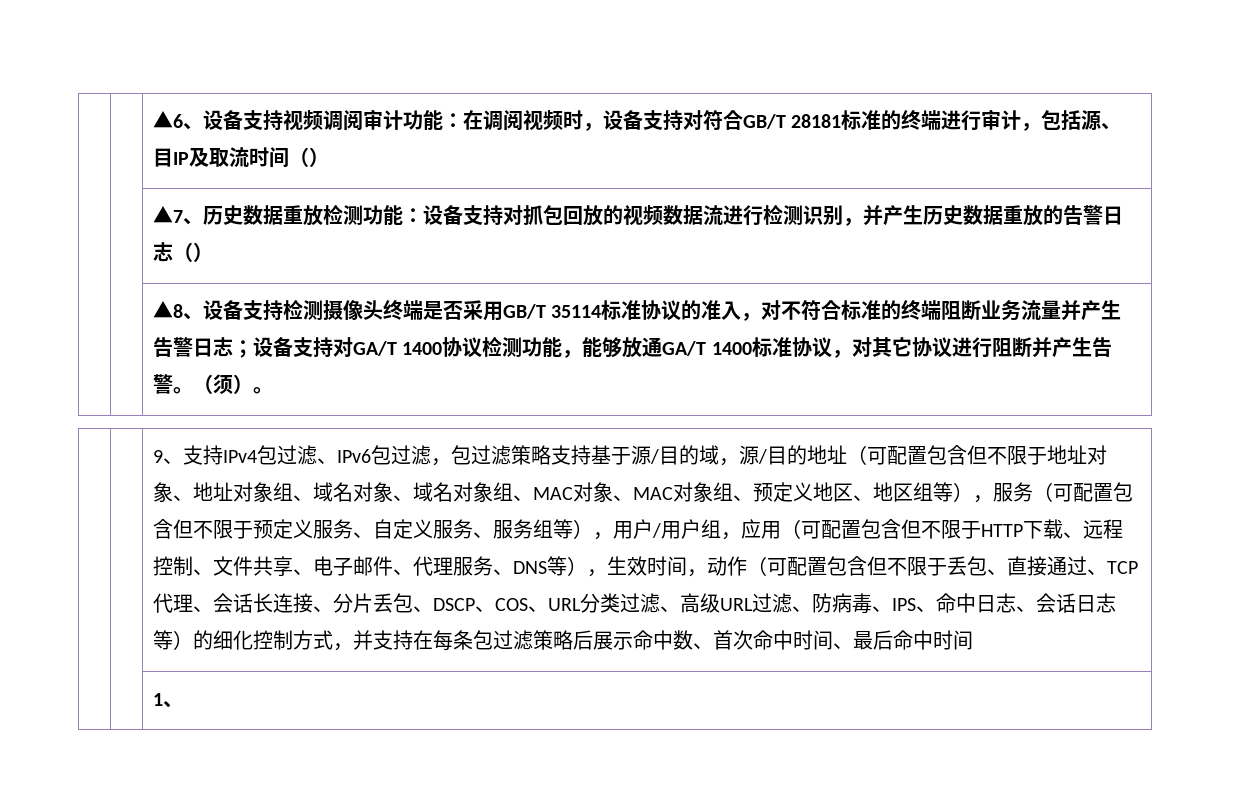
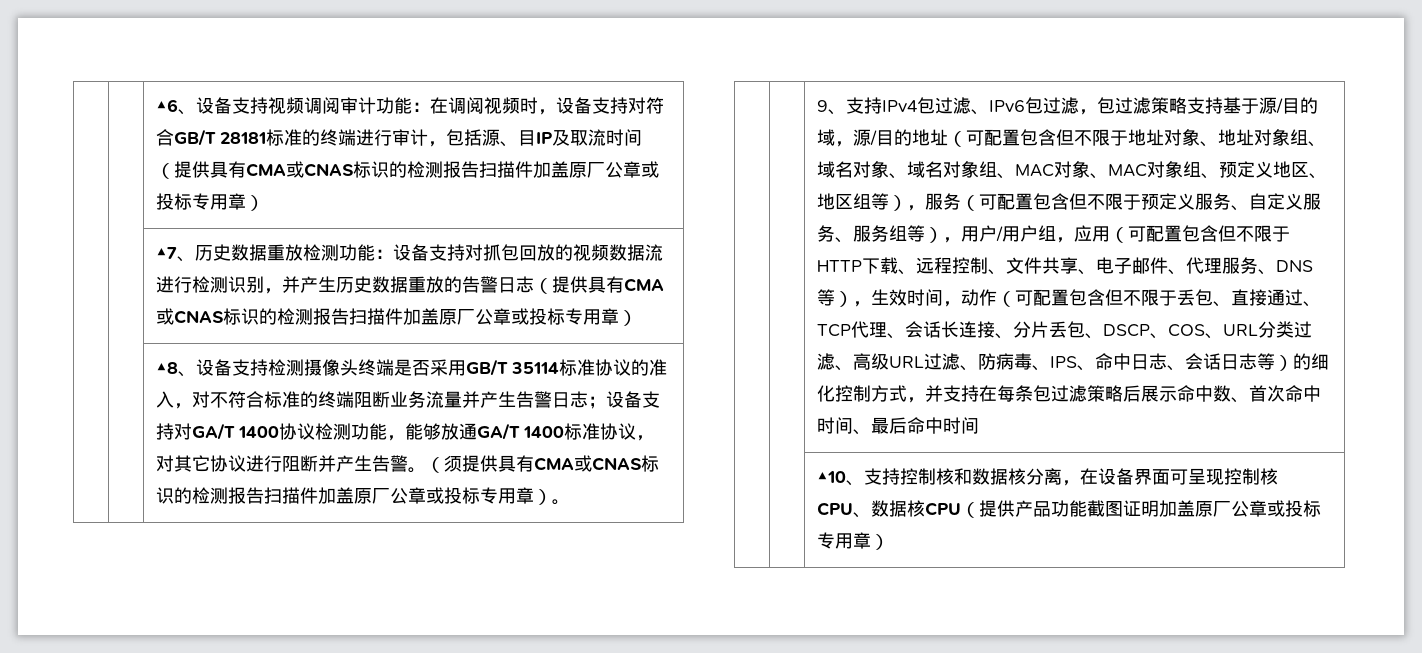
(310, 157) none -> [174,161,660,178] [156,193,247,210] 提供具有CMA或CNAS标识的检测报告扫描件加盖原厂公章或投标专用章
(194, 252) none -> [552,276,665,293] [156,308,620,325] 提供具有CMA或CNAS标识的检测报告扫描件加盖原厂公章或投标专用章
(234, 384) none -> [462,455,660,472] [156,487,535,504] 提供具有CMA或CNAS标识的检测报告扫描件加盖原厂公章或投标专用章
[153,693,184,708] 1、 -> [817,468,1279,486] [817,500,1322,518] [817,532,890,550] ▲10、支持控制核和数据核分离，在设备界面可呈现控制核CPU、数据核CPU（提供产品功能截图证明加盖原厂公章或投标专用章）

